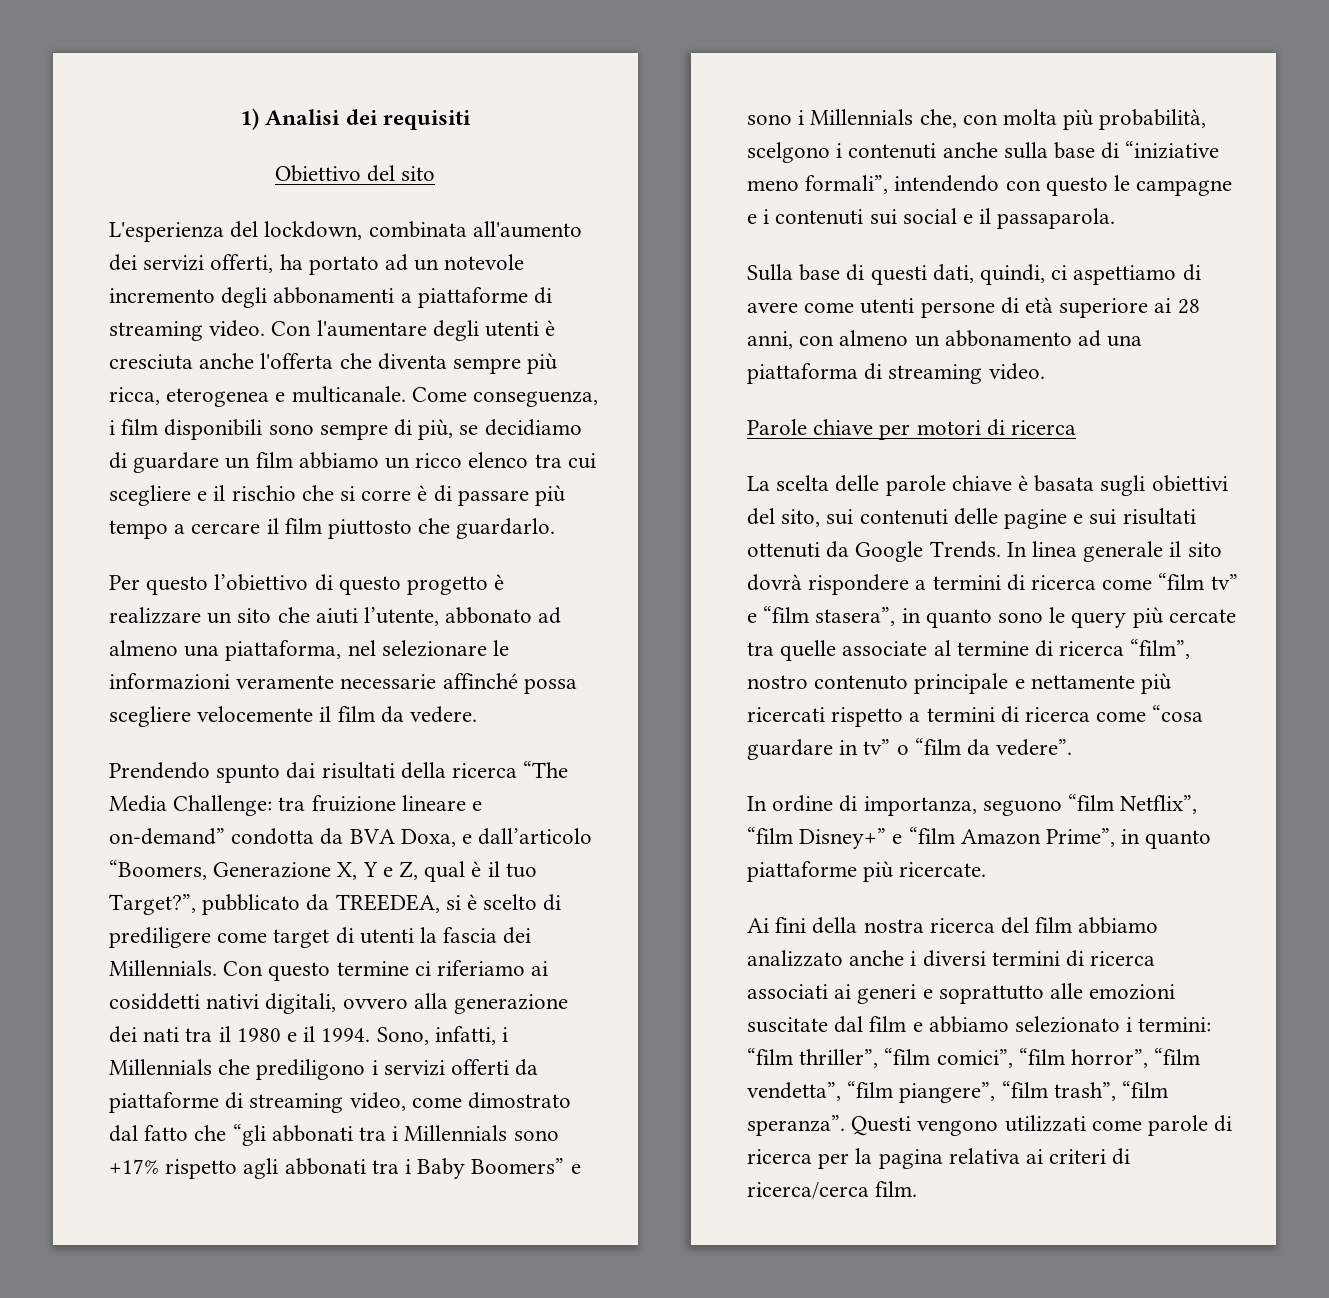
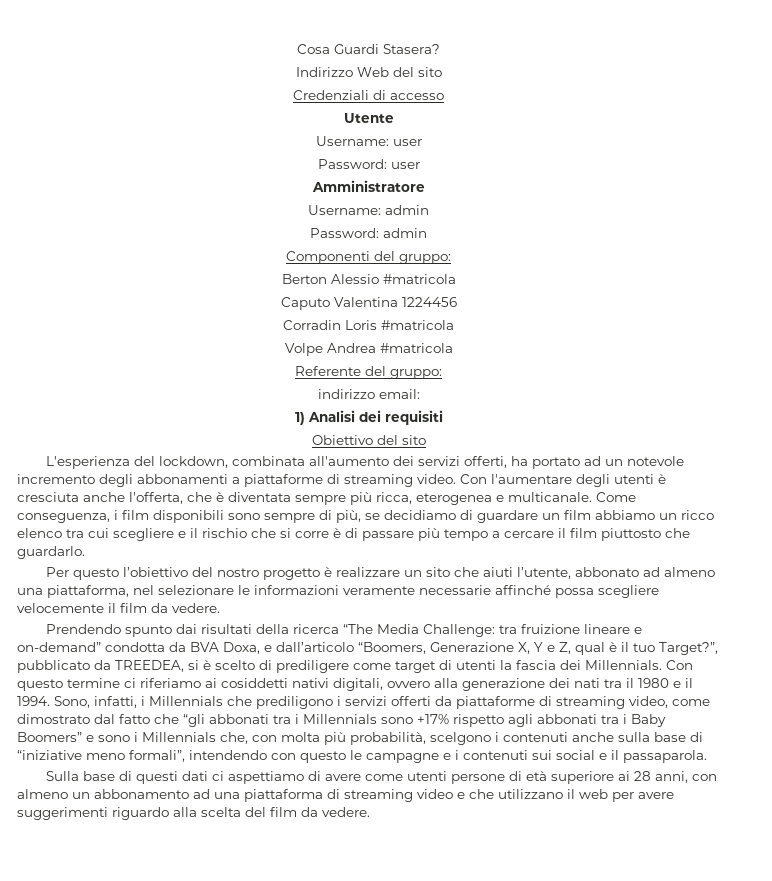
(240, 119) none -> [297,44,440,54] [295,67,442,77] [293,90,444,100] [343,113,394,123] [315,136,422,146] [317,159,420,169] [311,180,425,192] [308,205,429,215] [310,228,427,238] [286,251,451,264] [281,274,456,284] [280,297,457,310] [283,320,454,330] [284,343,453,356] [295,366,442,379] [317,389,420,399] Cosa Guardi Stasera? // Indirizzo Web del sito // Credenziali di accesso // Utente // Username: user // Password: user // Amministratore // Username: admin // Password: admin // Componenti del gruppo: // Berton Alessio #matricola // Caputo Valentina 1224456 // Corradin Loris #matricola // Volpe Andrea #matricola // Referente del gruppo: // indirizzo email: //
[260,353,447,370] l'offerta che diventa -> [129,492,291,504] l'offerta, che è diventata
[314,574,401,595] di questo -> [191,567,259,577] del nostro
[932,264,1046,285] dati, quindi, -> [181,771,208,781] dati
[988,363,1045,380] [747,419,1077,440] [747,475,1228,496] [747,508,1196,529] [747,541,1222,562] [747,573,1238,595] [747,606,1236,628] [747,639,1191,661] [747,673,1172,694] [747,705,1204,727] [747,738,1073,760] [747,794,1198,816] [747,827,1212,849] [747,861,987,882] [747,917,1159,934] [747,950,1156,967] [747,983,1176,1004] [747,1016,1212,1033] [747,1048,1201,1068] [747,1081,1169,1103] [747,1115,1233,1136] [747,1148,1131,1169] [747,1181,918,1199] video. // Parole chiave per motori di ricerca // La scelta delle parole chiave è basata sugli obiettivi del sito, sui contenuti delle pagine e sui risultati ottenuti da Google Trends. In linea generale il sito dovrà rispondere a termini di ricerca come “film tv” e “film stasera”, in quanto sono le query più cercate tra quelle associate al termine di ricerca “film”, nostro contenuto principale e nettamente più ricercati rispetto a termini di ricerca come “cosa guardare in tv” o “film da vedere”. // In ordine di importanza, seguono “film Netflix”, “film Disney+” e “film Amazon Prime”, in quanto piattaforme più ricercate. // Ai fini della nostra ricerca del film abbiamo analizzato anche i diversi termini di ricerca associati ai generi e soprattutto alle emozioni suscitate dal film e abbiamo selezionato i termini: “film thriller”, “film comici”, “film horror”, “film vendetta”, “film piangere”, “film trash”, “film speranza”. Questi vengono utilizzati come parole di ricerca per la pagina relativa ai criteri di ricerca/cerca film. -> [417,789,674,802] [17,807,370,820] video e che utilizzano il web per avere suggerimenti riguardo alla scelta del film da vedere.

